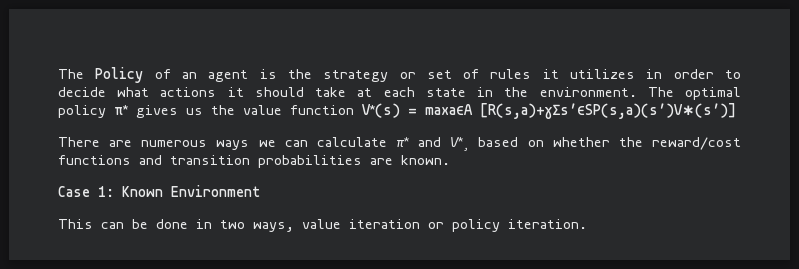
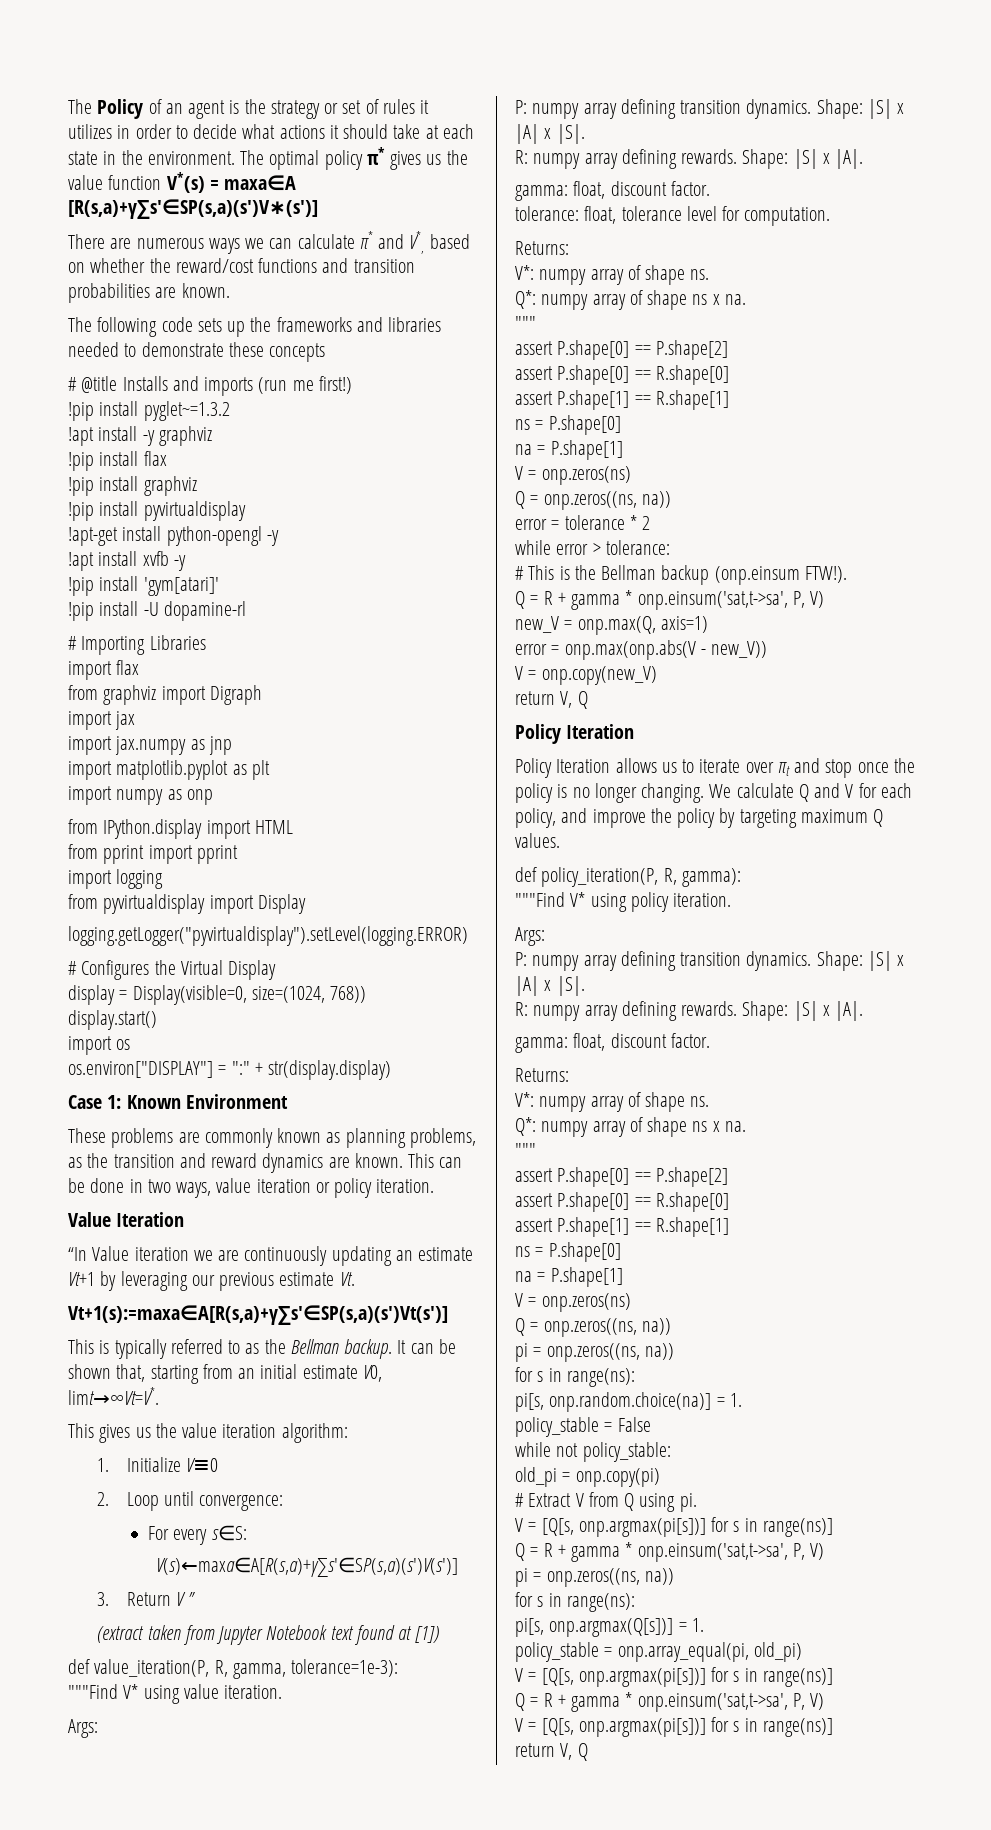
[58,185,260,197] Case 1: Known Environment // -> [68,317,442,337] [68,342,326,362] [68,376,352,396] [68,401,230,421] [68,426,212,446] [68,451,167,471] [68,476,197,496] [68,501,246,521] [68,526,279,546] [68,551,186,571] [68,576,219,596] [68,601,246,621] [68,635,206,655] [68,660,140,680] [68,685,262,705] [68,711,136,730] [68,736,232,755] [68,760,270,780] [68,786,213,805] [68,819,293,839] [68,844,238,864] [68,869,164,889] [68,894,306,914] [68,926,468,946] [68,960,277,980] [68,985,367,1005] [68,1010,157,1030] [68,1036,131,1055] [68,1060,392,1080] [68,1094,288,1109] [68,1128,476,1148] [68,1153,403,1173] The following code sets up the frameworks and libraries needed to demonstrate these concepts // # @title Installs and imports (run me first!) // !pip install pyglet~=1.3.2 // !apt install -y graphviz // !pip install flax // !pip install graphviz // !pip install pyvirtualdisplay // !apt-get install python-opengl -y // !apt install xvfb -y // !pip install 'gym[atari]' // !pip install -U dopamine-rl // # Importing Libraries // import flax // from graphviz import Digraph // import jax // import jax.numpy as jnp // import matplotlib.pyplot as plt // import numpy as onp // from IPython.display import HTML // from pprint import pprint // import logging // from pyvirtualdisplay import Display // logging.getLogger("pyvirtualdisplay").setLevel(logging.ERROR) // # Configures the Virtual Display // display = Display(visible=0, size=(1024, 768)) // display.start() // import os // os.environ["DISPLAY"] = ":" + str(display.display) // Case 1: Known Environment // These problems are commonly known as planning problems, as the transition and reward dynamics are known.
(587, 224) none -> [68,1212,185,1227] [68,1246,474,1266] [68,1271,355,1291] [68,1305,448,1325] [68,1339,456,1359] [68,1364,382,1384] [68,1387,159,1405] [68,1423,348,1443] [97,1457,218,1472] [97,1491,284,1511] [148,1525,247,1545] [155,1557,458,1577] [97,1592,196,1606] [97,1625,440,1645] [68,1659,399,1679] [68,1684,283,1704] [68,1719,98,1738] [515,99,905,119] [515,124,585,144] [515,149,864,169] [515,181,710,201] [515,206,831,226] [515,241,569,255] [515,265,710,285] [515,290,746,310] [515,316,536,330] [515,340,728,360] [515,365,729,385] [515,390,729,410] [515,415,621,435] [515,440,623,460] [515,466,631,485] [515,491,671,510] [515,515,651,530] [515,540,670,555] [515,565,847,585] [515,590,825,610] [515,616,708,635] [515,640,768,660] [515,666,657,685] [515,691,588,709] [515,724,635,744] [515,758,915,778] [515,783,912,803] [515,808,884,828] [515,833,560,848] [515,867,741,887] [515,892,732,912] [515,927,545,946] [515,951,905,971] [515,976,585,996] [515,1001,864,1021] [515,1033,710,1053] [515,1068,569,1082] [515,1092,710,1112] [515,1117,746,1137] [515,1143,536,1157] [515,1167,728,1187] [515,1192,729,1212] [515,1217,729,1237] [515,1242,621,1262] [515,1267,623,1287] [515,1293,631,1312] [515,1318,671,1337] [515,1343,674,1362] [515,1367,635,1387] [515,1392,742,1412] [515,1417,651,1437] [515,1442,671,1462] [515,1467,660,1487] [515,1492,697,1512] [515,1517,833,1537] [515,1542,825,1562] [515,1568,674,1587] [515,1592,635,1612] [515,1618,704,1637] [515,1642,802,1662] [515,1667,833,1687] [515,1692,825,1712] [515,1717,833,1737] [515,1743,588,1761] // Value Iteration // “In Value iteration we are continuously updating an estimate Vt+1 by leveraging our previous estimate Vt. // Vt+1(s):=maxa∈A[R(s,a)+γ∑s′∈SP(s,a)(s′)Vt(s′)] // This is typically referred to as the Bellman backup. It can be shown that, starting from an initial estimate V0, limt→∞Vt=V*. // This gives us the value iteration algorithm: // 1. Initialize V≡0 // 2. Loop until convergence: // For every s∈S: // V(s)←maxa∈A[R(s,a)+γ∑s′∈SP(s,a)(s′)V(s′)] // 3. Return V ” // (extract taken from Jupyter Notebook text found at [1]) // def value_iteration(P, R, gamma, tolerance=1e-3): // """Find V* using value iteration. // Args: // P: numpy array defining transition dynamics. Shape: |S| x |A| x |S|. // R: numpy array defining rewards. Shape: |S| x |A|. // gamma: float, discount factor. // tolerance: float, tolerance level for computation. // Returns: // V*: numpy array of shape ns. // Q*: numpy array of shape ns x na. // """ // assert P.shape[0] == P.shape[2] // assert P.shape[0] == R.shape[0] // assert P.shape[1] == R.shape[1] // ns = P.shape[0] // na = P.shape[1] // V = onp.zeros(ns) // Q = onp.zeros((ns, na)) // error = tolerance * 2 // while error > tolerance: // # This is the Bellman backup (onp.einsum FTW!). // Q = R + gamma * onp.einsum('sat,t->sa', P, V) // new_V = onp.max(Q, axis=1) // error = onp.max(onp.abs(V - new_V)) // V = onp.copy(new_V) // return V, Q // Policy Iteration // Policy Iteration allows us to iterate over πt and stop once the policy is no longer changing. We calculate Q and V for each policy, and improve the policy by targeting maximum Q values. // def policy_iteration(P, R, gamma): // """Find V* using policy iteration. // Args: // P: numpy array defining transition dynamics. Shape: |S| x |A| x |S|. // R: numpy array defining rewards. Shape: |S| x |A|. // gamma: float, discount factor. // Returns: // V*: numpy array of shape ns. // Q*: numpy array of shape ns x na. // """ // assert P.shape[0] == P.shape[2] // assert P.shape[0] == R.shape[0] // assert P.shape[1] == R.shape[1] // ns = P.shape[0] // na = P.shape[1] // V = onp.zeros(ns) // Q = onp.zeros((ns, na)) // pi = onp.zeros((ns, na)) // for s in range(ns): // pi[s, onp.random.choice(na)] = 1. // policy_stable = False // while not policy_stable: // old_pi = onp.copy(pi) // # Extract V from Q using pi. // V = [Q[s, onp.argmax(pi[s])] for s in range(ns)] // Q = R + gamma * onp.einsum('sat,t->sa', P, V) // pi = onp.zeros((ns, na)) // for s in range(ns): // pi[s, onp.argmax(Q[s])] = 1. // policy_stable = onp.array_equal(pi, old_pi) // V = [Q[s, onp.argmax(pi[s])] for s in range(ns)] // Q = R + gamma * onp.einsum('sat,t->sa', P, V) // V = [Q[s, onp.argmax(pi[s])] for s in range(ns)] // return V, Q

